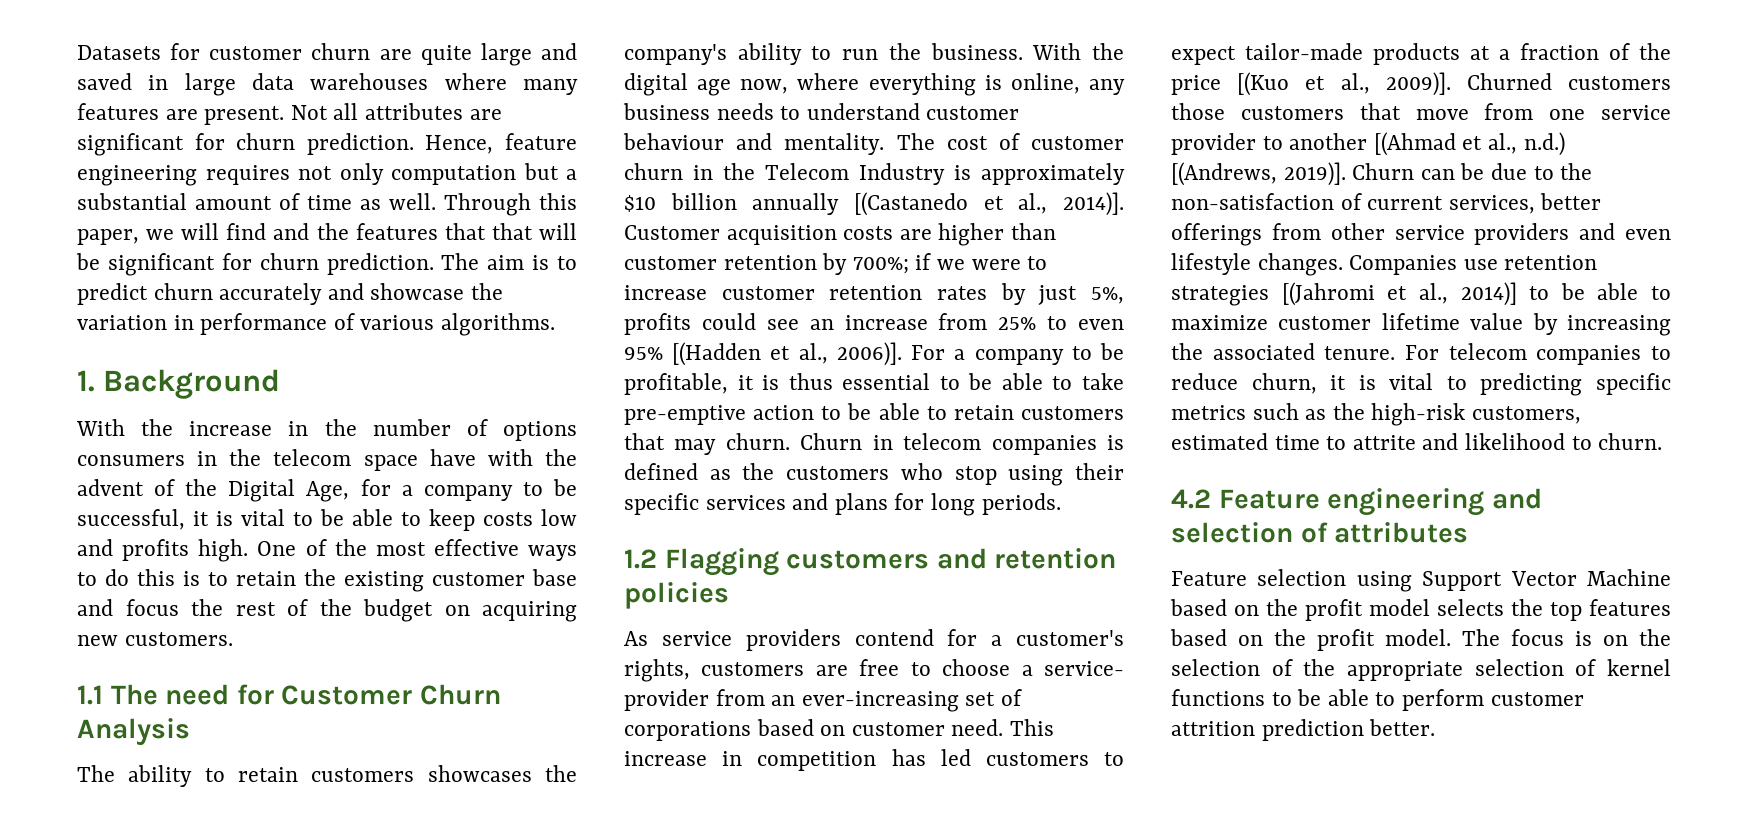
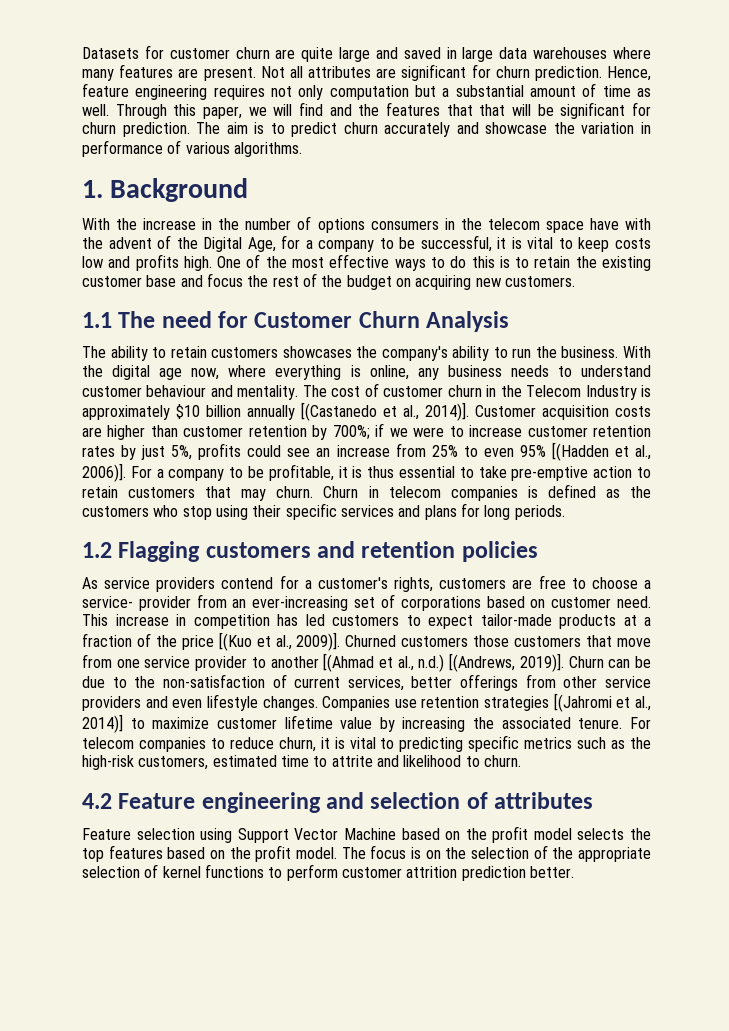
[320,509,421,526] be able to -> (573, 243) none
[968,373,1073,390] be able to -> (474, 472) none
[847,403,947,420] be able to -> (651, 472) none
[1560,283,1671,300] be able to -> (145, 723) none
[1297,689,1396,706] be able to -> (283, 872) none

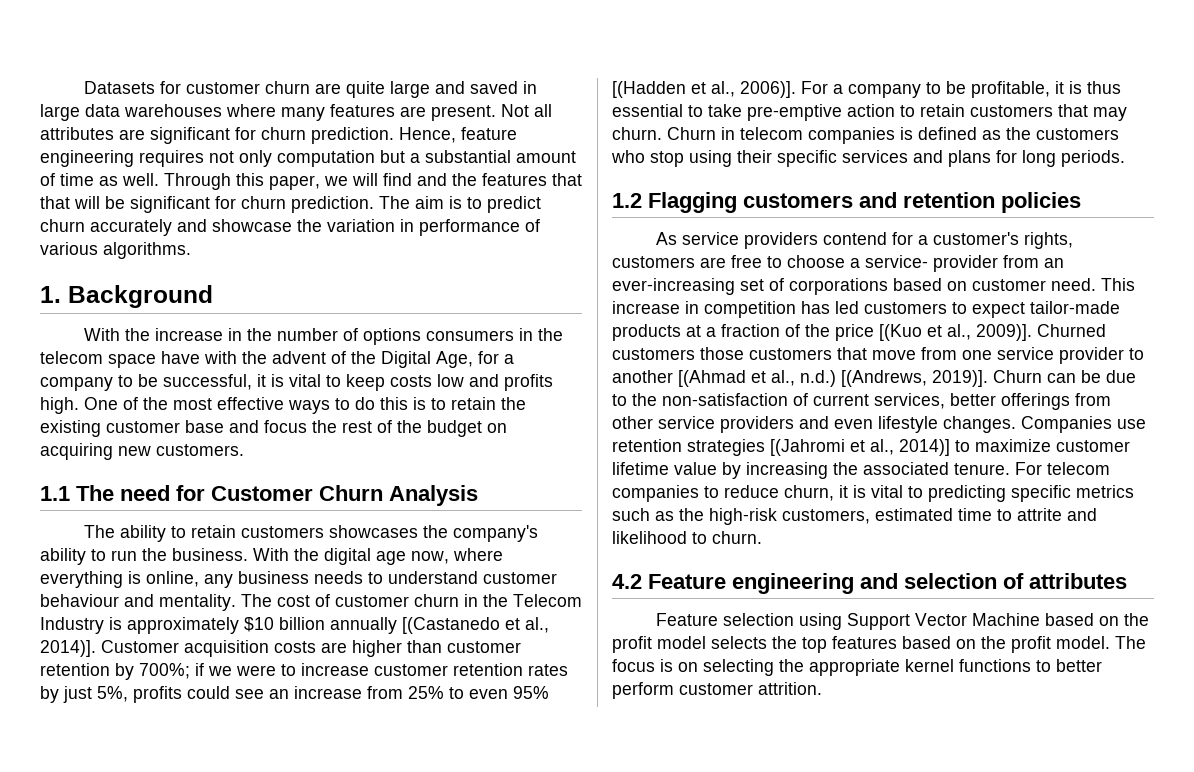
[445,845,652,862] [82,864,159,878] the selection of the appropriate selection of -> [703,659,900,676] selecting the appropriate
(283, 872) none -> [1056,659,1102,672] better
[406,866,574,881] attrition prediction better. -> [758,682,822,695] attrition.

